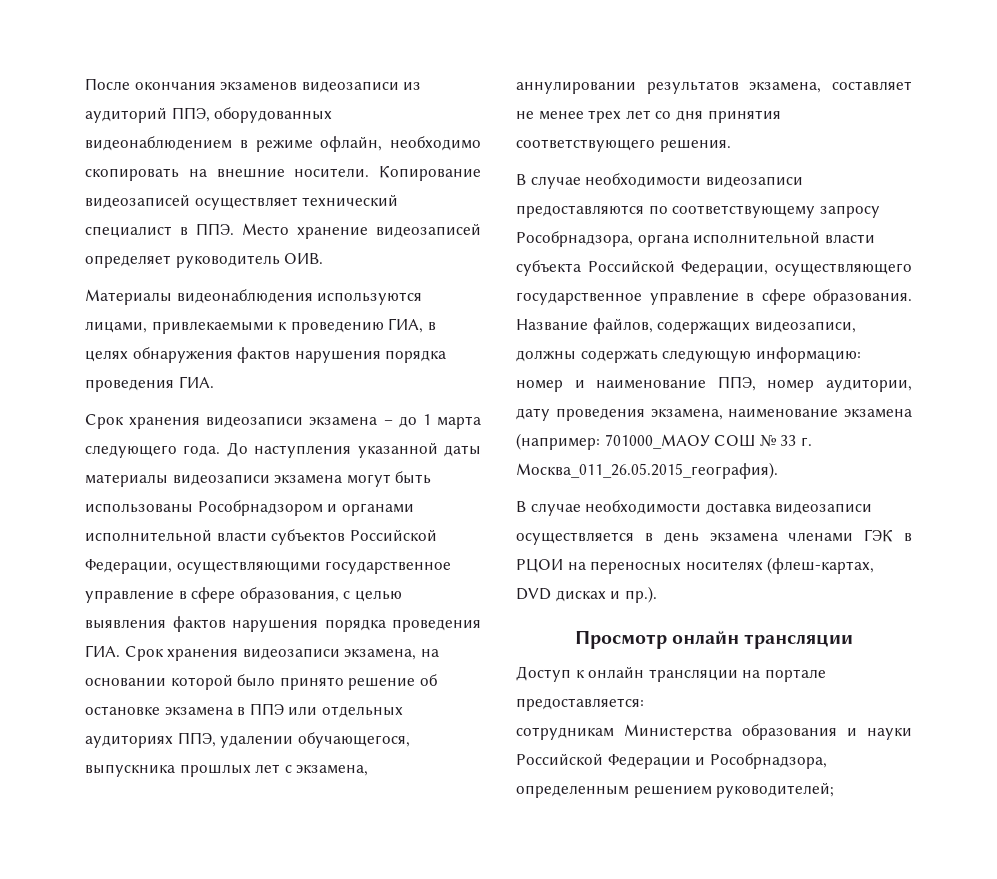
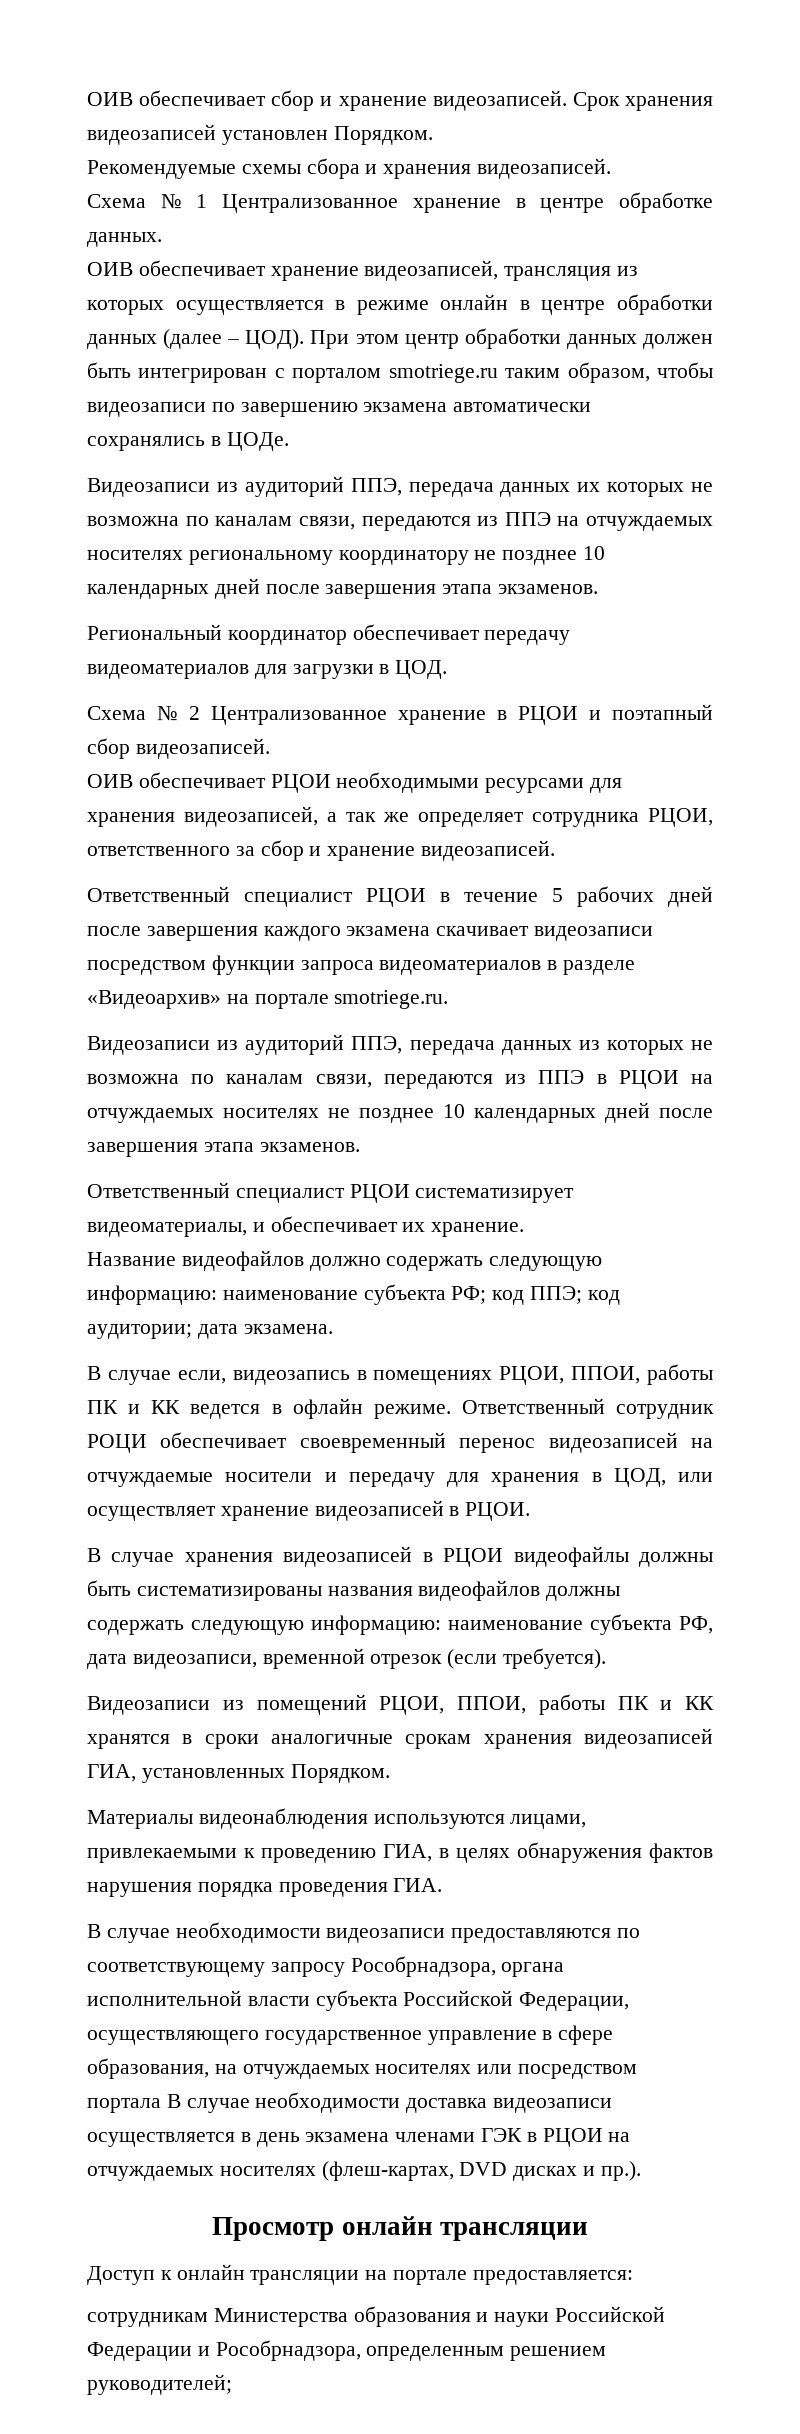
[85,78,422,93] [85,107,333,123] [85,136,481,152] [85,166,481,181] [85,194,399,210] [85,223,481,239] [85,253,324,268] После окончания экзаменов видеозаписи из аудиторий ППЭ, оборудованных видеонаблюдением в режиме офлайн, необходимо скопировать на внешние носители. Копирование видеозаписей осуществляет технический специалист в ППЭ. Место хранение видеозаписей определяет руководитель ОИВ. -> [87,90,713,111] [87,124,433,145] [87,158,612,179] [87,192,713,213] [87,232,162,247] [87,260,639,281] [87,294,713,315] [87,328,713,349] [87,362,714,383] [87,402,592,417] [87,432,289,451] [87,476,713,497] [87,512,713,531] [87,546,606,565] [87,578,599,599] [87,624,571,645] [87,660,448,679] [87,704,713,725] [87,738,270,759] [87,772,623,793] [87,806,713,827] [87,840,556,861] [87,886,713,907] [87,926,654,941] [87,955,636,975] [87,990,449,1009] [87,1034,713,1055] [87,1070,713,1089] [87,1102,713,1123] [87,1142,360,1157] [87,1182,575,1203] [87,1216,525,1237] [87,1250,603,1271] [87,1284,620,1305] [87,1324,333,1339] [87,1364,713,1385] [87,1398,714,1419] [87,1432,713,1453] [87,1468,713,1487] [87,1500,531,1521] [87,1546,714,1567] [87,1580,621,1601] [87,1614,713,1635] [87,1648,607,1669] [87,1694,714,1715] [87,1728,713,1749] [87,1764,390,1783] ОИВ обеспечивает сбор и хранение видеозаписей. Срок хранения видеозаписей установлен Порядком. // Рекомендуемые схемы сбора и хранения видеозаписей. // Схема № 1 Централизованное хранение в центре обработке данных. // ОИВ обеспечивает хранение видеозаписей, трансляция из которых осуществляется в режиме онлайн в центре обработки данных (далее – ЦОД). При этом центр обработки данных должен быть интегрирован с порталом smotriege.ru таким образом, чтобы видеозаписи по завершению экзамена автоматически сохранялись в ЦОДе. // Видеозаписи из аудиторий ППЭ, передача данных их которых не возможна по каналам связи, передаются из ППЭ на отчуждаемых носителях региональному координатору не позднее 10 календарных дней после завершения этапа экзаменов. // Региональный координатор обеспечивает передачу видеоматериалов для загрузки в ЦОД. // Схема № 2 Централизованное хранение в РЦОИ и поэтапный сбор видеозаписей. // ОИВ обеспечивает РЦОИ необходимыми ресурсами для хранения видеозаписей, а так же определяет сотрудника РЦОИ, ответственного за сбор и хранение видеозаписей. // Ответственный специалист РЦОИ в течение 5 рабочих дней после завершения каждого экзамена скачивает видеозаписи посредством функции запроса видеоматериалов в разделе «Видеоархив» на портале smotriege.ru. // Видеозаписи из аудиторий ППЭ, передача данных из которых не возможна по каналам связи, передаются из ППЭ в РЦОИ на отчуждаемых носителях не позднее 10 календарных дней после завершения этапа экзаменов. // Ответственный специалист РЦОИ систематизирует видеоматериалы, и обеспечивает их хранение. // Название видеофайлов должно содержать следующую информацию: наименование субъекта РФ; код ППЭ; код аудитории; дата экзамена. // В случае если, видеозапись в помещениях РЦОИ, ППОИ, работы ПК и КК ведется в офлайн режиме. Ответственный сотрудник РОЦИ обеспечивает своевременный перенос видеозаписей на отчуждаемые носители и передачу для хранения в ЦОД, или осуществляет хранение видеозаписей в РЦОИ. // В случае хранения видеозаписей в РЦОИ видеофайлы должны быть систематизированы названия видеофайлов должны содержать следующую информацию: наименование субъекта РФ, дата видеозаписи, временной отрезок (если требуется). // Видеозаписи из помещений РЦОИ, ППОИ, работы ПК и КК хранятся в сроки аналогичные срокам хранения видеозаписей ГИА, установленных Порядком.
[85,414,482,429] [85,442,481,458] [85,471,432,487] [85,500,414,516] [85,529,437,545] [85,559,452,574] [85,587,402,603] [85,616,481,632] [85,645,439,661] [85,674,437,690] [85,703,403,718] [85,732,410,748] [85,764,369,777] [516,81,912,94] [516,110,781,123] [516,139,731,152] // Срок хранения видеозаписи экзамена – до 1 марта следующего года. До наступления указанной даты материалы видеозаписи экзамена могут быть использованы Рособрнадзором и органами исполнительной власти субъектов Российской Федерации, осуществляющими государственное управление в сфере образования, с целью выявления фактов нарушения порядка проведения ГИА. Срок хранения видеозаписи экзамена, на основании которой было принято решение об остановке экзамена в ППЭ или отдельных аудиториях ППЭ, удалении обучающегося, выпускника прошлых лет с экзамена, аннулировании результатов экзамена, составляет не менее трех лет со дня принятия соответствующего решения. -> (443, 1885) none
[813,289,912,305] [516,318,856,334] [516,347,861,363] [516,376,912,392] [516,408,912,421] [516,433,812,450] [516,462,778,479] образования. Название файлов, содержащих видеозаписи, должны содержать следующую информацию: номер и наименование ППЭ, номер аудитории, дату проведения экзамена, наименование экзамена (например: 701000_МАОУ СОШ № 33 г. Москва_011_26.05.2015_география). // -> [87,2058,638,2079] [87,2098,161,2113] образования, на отчуждаемых носителях или посредством портала
[590,561,682,574] переносных -> [87,2166,214,2181] отчуждаемых

